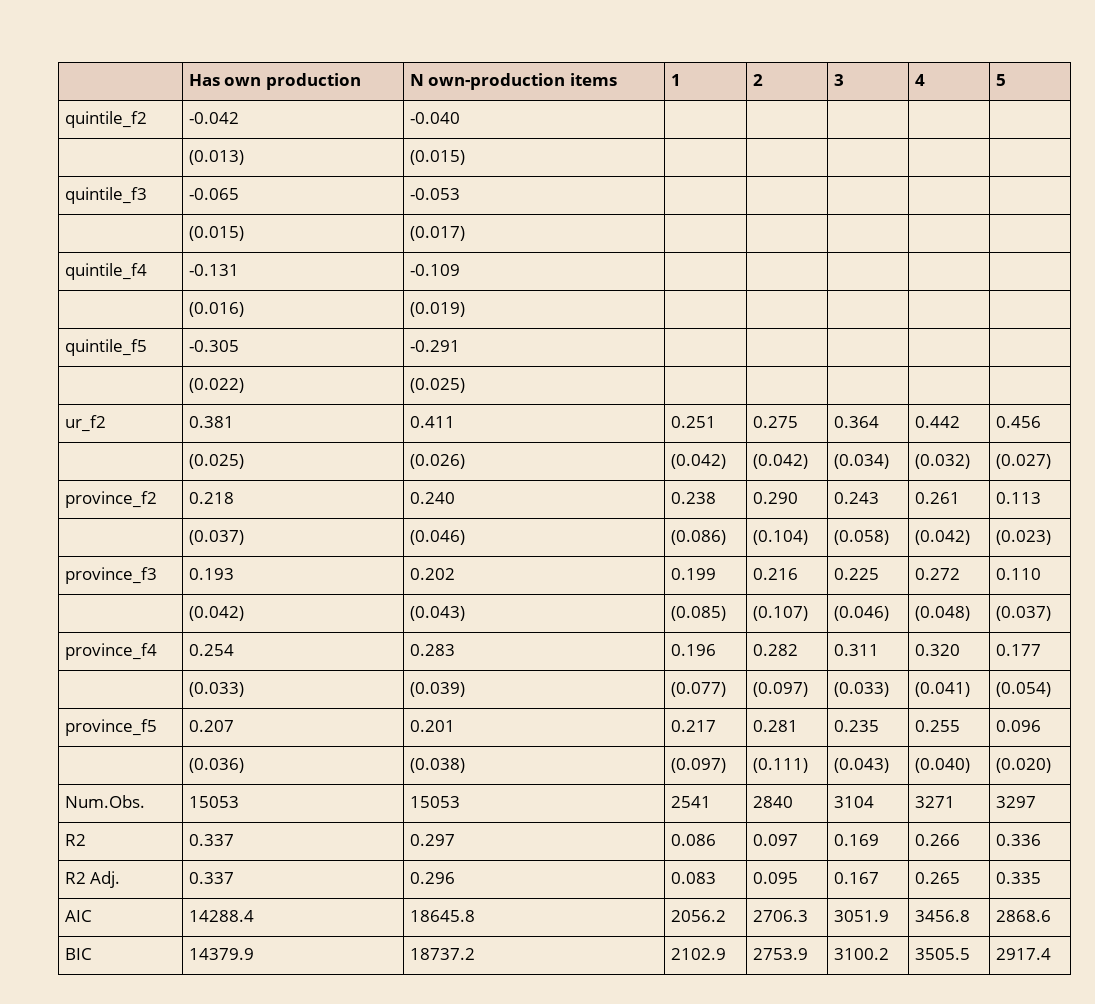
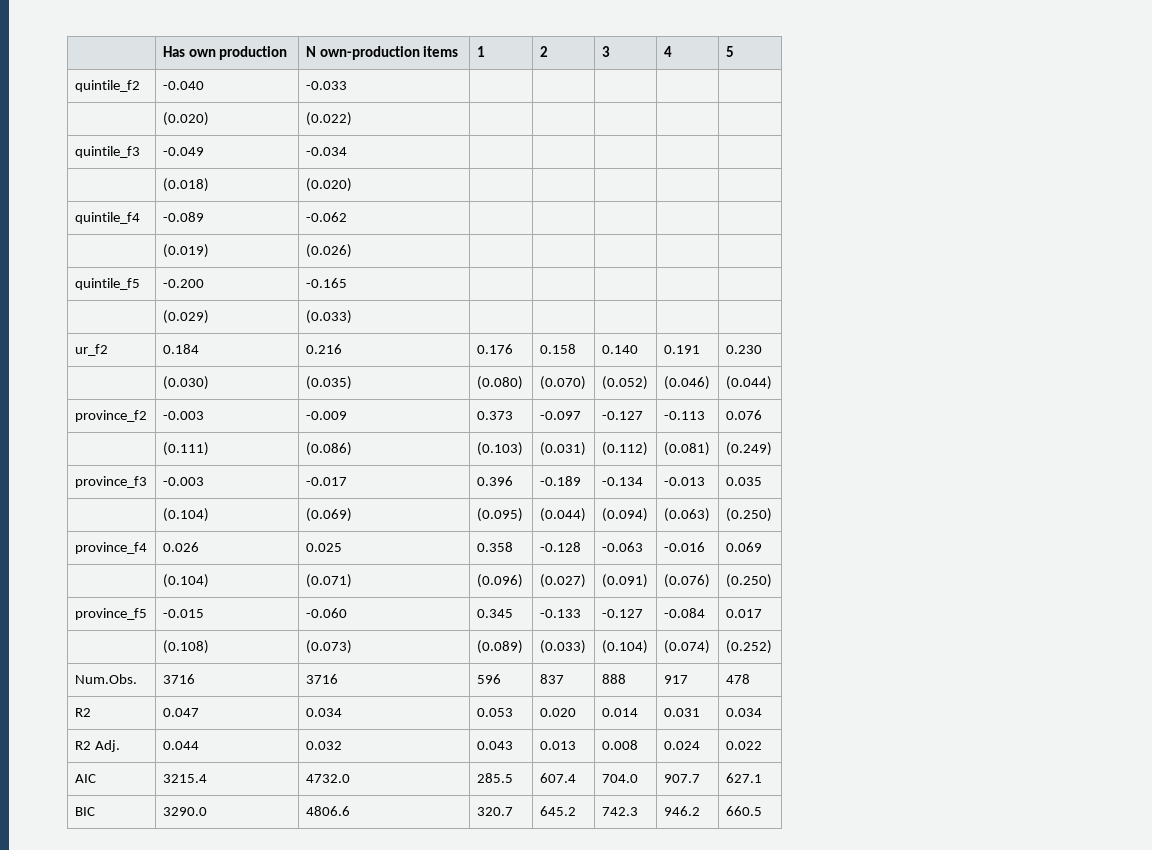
[188,112,239,124] [409,112,460,124] [188,150,244,165] [409,150,465,165] [64,187,147,204] [188,188,239,200] [409,188,460,200] [188,226,244,241] [409,226,465,241] [64,263,147,280] [188,264,239,276] [409,264,460,276] [188,302,244,317] [409,302,465,317] [64,339,147,356] [188,340,239,352] [409,340,460,352] [188,378,244,393] [409,378,465,393] [64,415,106,432] [188,416,234,428] [409,416,455,428] [670,416,716,428] [752,416,798,428] [833,416,879,428] [914,416,960,428] [995,416,1041,428] [188,454,244,469] [409,454,465,469] [670,454,726,469] [752,454,808,469] [833,454,889,469] [914,454,970,469] [995,454,1051,469] [64,491,157,508] [188,492,234,504] [409,492,455,504] [670,492,716,504] [752,492,798,504] [833,492,879,504] [914,492,960,504] [995,492,1041,504] [188,530,244,545] [409,530,465,545] [670,530,726,545] [752,530,808,545] [833,530,889,545] [914,530,970,545] [995,530,1051,545] [64,567,157,584] [188,568,234,580] [409,568,455,580] [670,568,716,580] [752,568,798,580] [833,568,879,580] [914,568,960,580] [995,568,1041,580] [188,606,244,621] [409,606,465,621] [670,606,726,621] [752,606,808,621] [833,606,889,621] [914,606,970,621] [995,606,1051,621] [64,643,157,660] [188,644,234,656] [409,644,455,656] [670,644,716,656] [752,644,798,656] [833,644,879,656] [914,644,960,656] [995,644,1041,656] [188,682,244,697] [409,682,465,697] [670,682,726,697] [752,682,808,697] [833,682,889,697] [914,682,970,697] [995,682,1051,697] [64,719,157,736] [188,720,234,732] [409,720,455,732] [670,720,716,732] [752,720,798,732] [833,720,879,732] [914,720,960,732] [995,720,1041,732] [188,758,244,773] [409,758,465,773] [670,758,726,773] [752,758,808,773] [833,758,889,773] [914,758,970,773] [995,758,1051,773] [64,795,145,808] [188,796,239,808] [409,796,460,808] [670,796,711,808] [752,796,793,808] [833,796,874,808] [914,796,955,808] [995,796,1036,808] [64,834,86,846] [188,834,234,846] [409,834,455,846] [670,834,716,846] [752,834,798,846] [833,834,879,846] [914,834,960,846] [995,834,1041,846] [64,871,121,888] [188,872,234,884] [409,872,455,884] [670,872,716,884] [752,872,798,884] [833,872,879,884] [914,872,960,884] [995,872,1041,884] [64,910,92,922] [188,910,254,922] [409,910,475,922] [670,910,726,922] [752,910,808,922] [833,910,889,922] [914,910,970,922] [995,910,1051,922] [64,948,92,960] [188,948,254,960] [409,948,475,960] [670,948,726,960] [752,948,808,960] [833,948,889,960] [914,948,970,960] [995,948,1051,960] -0.042 | -0.040 | | | | | // | (0.013) | (0.015) | | | | | // quintile_f3 | -0.065 | -0.053 | | | | | // | (0.015) | (0.017) | | | | | // quintile_f4 | -0.131 | -0.109 | | | | | // | (0.016) | (0.019) | | | | | // quintile_f5 | -0.305 | -0.291 | | | | | // | (0.022) | (0.025) | | | | | // ur_f2 | 0.381 | 0.411 | 0.251 | 0.275 | 0.364 | 0.442 | 0.456 // | (0.025) | (0.026) | (0.042) | (0.042) | (0.034) | (0.032) | (0.027) // province_f2 | 0.218 | 0.240 | 0.238 | 0.290 | 0.243 | 0.261 | 0.113 // | (0.037) | (0.046) | (0.086) | (0.104) | (0.058) | (0.042) | (0.023) // province_f3 | 0.193 | 0.202 | 0.199 | 0.216 | 0.225 | 0.272 | 0.110 // | (0.042) | (0.043) | (0.085) | (0.107) | (0.046) | (0.048) | (0.037) // province_f4 | 0.254 | 0.283 | 0.196 | 0.282 | 0.311 | 0.320 | 0.177 // | (0.033) | (0.039) | (0.077) | (0.097) | (0.033) | (0.041) | (0.054) // province_f5 | 0.207 | 0.201 | 0.217 | 0.281 | 0.235 | 0.255 | 0.096 // | (0.036) | (0.038) | (0.097) | (0.111) | (0.043) | (0.040) | (0.020) // Num.Obs. | 15053 | 15053 | 2541 | 2840 | 3104 | 3271 | 3297 // R2 | 0.337 | 0.297 | 0.086 | 0.097 | 0.169 | 0.266 | 0.336 // R2 Adj. | 0.337 | 0.296 | 0.083 | 0.095 | 0.167 | 0.265 | 0.335 // AIC | 14288.4 | 18645.8 | 2056.2 | 2706.3 | 3051.9 | 3456.8 | 2868.6 // BIC | 14379.9 | 18737.2 | 2102.9 | 2753.9 | 3100.2 | 3505.5 | 2917.4 -> [162,81,204,90] [305,81,347,90] [162,112,209,126] [305,112,352,126] [74,146,140,158] [162,147,204,156] [305,147,347,156] [162,178,209,192] [305,178,352,192] [74,212,140,224] [162,212,204,222] [305,212,347,222] [162,244,209,258] [305,244,352,258] [74,278,140,290] [162,279,204,288] [305,278,347,288] [162,310,209,324] [305,310,352,324] [74,344,108,356] [162,344,199,354] [305,344,342,354] [476,344,513,354] [539,344,576,354] [601,345,638,354] [663,345,700,354] [725,345,762,354] [162,376,209,390] [305,376,352,390] [476,376,523,390] [539,376,586,390] [601,376,648,390] [663,376,710,390] [725,376,772,390] [74,410,147,422] [162,411,204,420] [305,411,347,420] [476,411,513,420] [539,411,581,420] [601,411,643,420] [663,411,705,420] [725,410,762,420] [162,442,209,456] [305,442,352,456] [476,442,523,456] [539,442,586,456] [601,442,648,456] [663,442,710,456] [725,442,772,456] [74,476,147,488] [162,477,204,486] [305,477,347,486] [476,476,513,486] [539,476,581,486] [601,477,643,486] [663,477,705,486] [725,477,762,486] [162,508,209,522] [305,508,352,522] [476,508,523,522] [539,508,586,522] [601,508,648,522] [663,508,710,522] [725,508,772,522] [74,542,147,554] [162,542,199,552] [305,543,342,552] [476,542,513,552] [539,542,581,552] [601,542,643,552] [663,542,705,552] [725,542,762,552] [162,574,209,588] [305,574,352,588] [476,574,523,588] [539,574,586,588] [601,574,648,588] [663,574,710,588] [725,574,772,588] [74,608,147,620] [162,609,204,618] [305,608,347,618] [476,609,513,618] [539,609,581,618] [601,609,643,618] [663,608,705,618] [725,609,762,618] [162,640,209,654] [305,640,352,654] [476,640,523,654] [539,640,586,654] [601,640,648,654] [663,640,710,654] [725,640,772,654] [74,674,137,684] [162,674,195,684] [305,674,338,684] [476,674,501,684] [539,674,564,684] [601,674,626,684] [663,675,688,684] [725,674,750,684] [74,708,91,717] [162,708,199,717] [305,708,342,717] [476,708,513,717] [539,708,576,717] [601,708,638,717] [663,708,700,717] [725,708,762,717] [74,740,120,752] [162,741,199,750] [305,741,342,750] [476,741,513,750] [539,741,576,750] [601,740,638,750] [663,741,700,750] [725,741,762,750] [74,774,96,783] [162,774,207,783] [305,774,350,783] [476,773,513,783] [539,773,576,783] [601,774,638,783] [663,774,700,783] [725,773,762,783] [74,807,95,816] [162,807,207,816] [305,806,350,816] [476,807,513,816] [539,806,576,816] [601,807,638,816] [663,806,700,816] [725,806,762,816] -0.040 | -0.033 | | | | | // | (0.020) | (0.022) | | | | | // quintile_f3 | -0.049 | -0.034 | | | | | // | (0.018) | (0.020) | | | | | // quintile_f4 | -0.089 | -0.062 | | | | | // | (0.019) | (0.026) | | | | | // quintile_f5 | -0.200 | -0.165 | | | | | // | (0.029) | (0.033) | | | | | // ur_f2 | 0.184 | 0.216 | 0.176 | 0.158 | 0.140 | 0.191 | 0.230 // | (0.030) | (0.035) | (0.080) | (0.070) | (0.052) | (0.046) | (0.044) // province_f2 | -0.003 | -0.009 | 0.373 | -0.097 | -0.127 | -0.113 | 0.076 // | (0.111) | (0.086) | (0.103) | (0.031) | (0.112) | (0.081) | (0.249) // province_f3 | -0.003 | -0.017 | 0.396 | -0.189 | -0.134 | -0.013 | 0.035 // | (0.104) | (0.069) | (0.095) | (0.044) | (0.094) | (0.063) | (0.250) // province_f4 | 0.026 | 0.025 | 0.358 | -0.128 | -0.063 | -0.016 | 0.069 // | (0.104) | (0.071) | (0.096) | (0.027) | (0.091) | (0.076) | (0.250) // province_f5 | -0.015 | -0.060 | 0.345 | -0.133 | -0.127 | -0.084 | 0.017 // | (0.108) | (0.073) | (0.089) | (0.033) | (0.104) | (0.074) | (0.252) // Num.Obs. | 3716 | 3716 | 596 | 837 | 888 | 917 | 478 // R2 | 0.047 | 0.034 | 0.053 | 0.020 | 0.014 | 0.031 | 0.034 // R2 Adj. | 0.044 | 0.032 | 0.043 | 0.013 | 0.008 | 0.024 | 0.022 // AIC | 3215.4 | 4732.0 | 285.5 | 607.4 | 704.0 | 907.7 | 627.1 // BIC | 3290.0 | 4806.6 | 320.7 | 645.2 | 742.3 | 946.2 | 660.5

